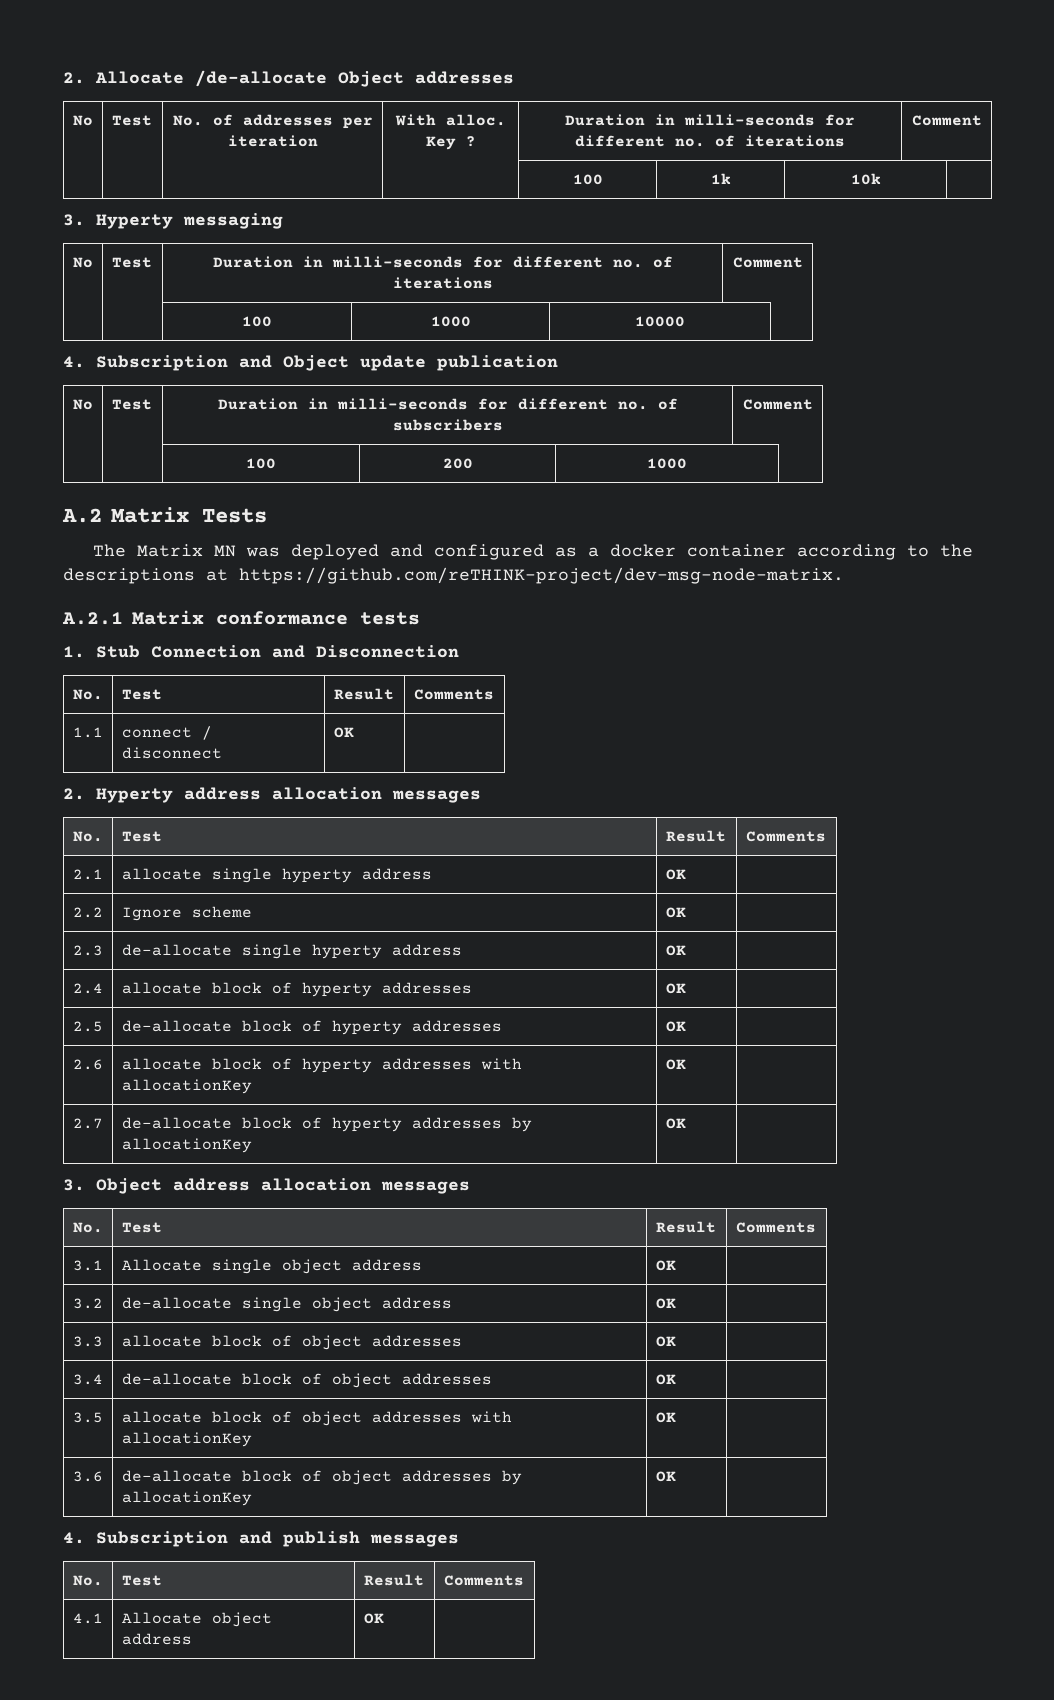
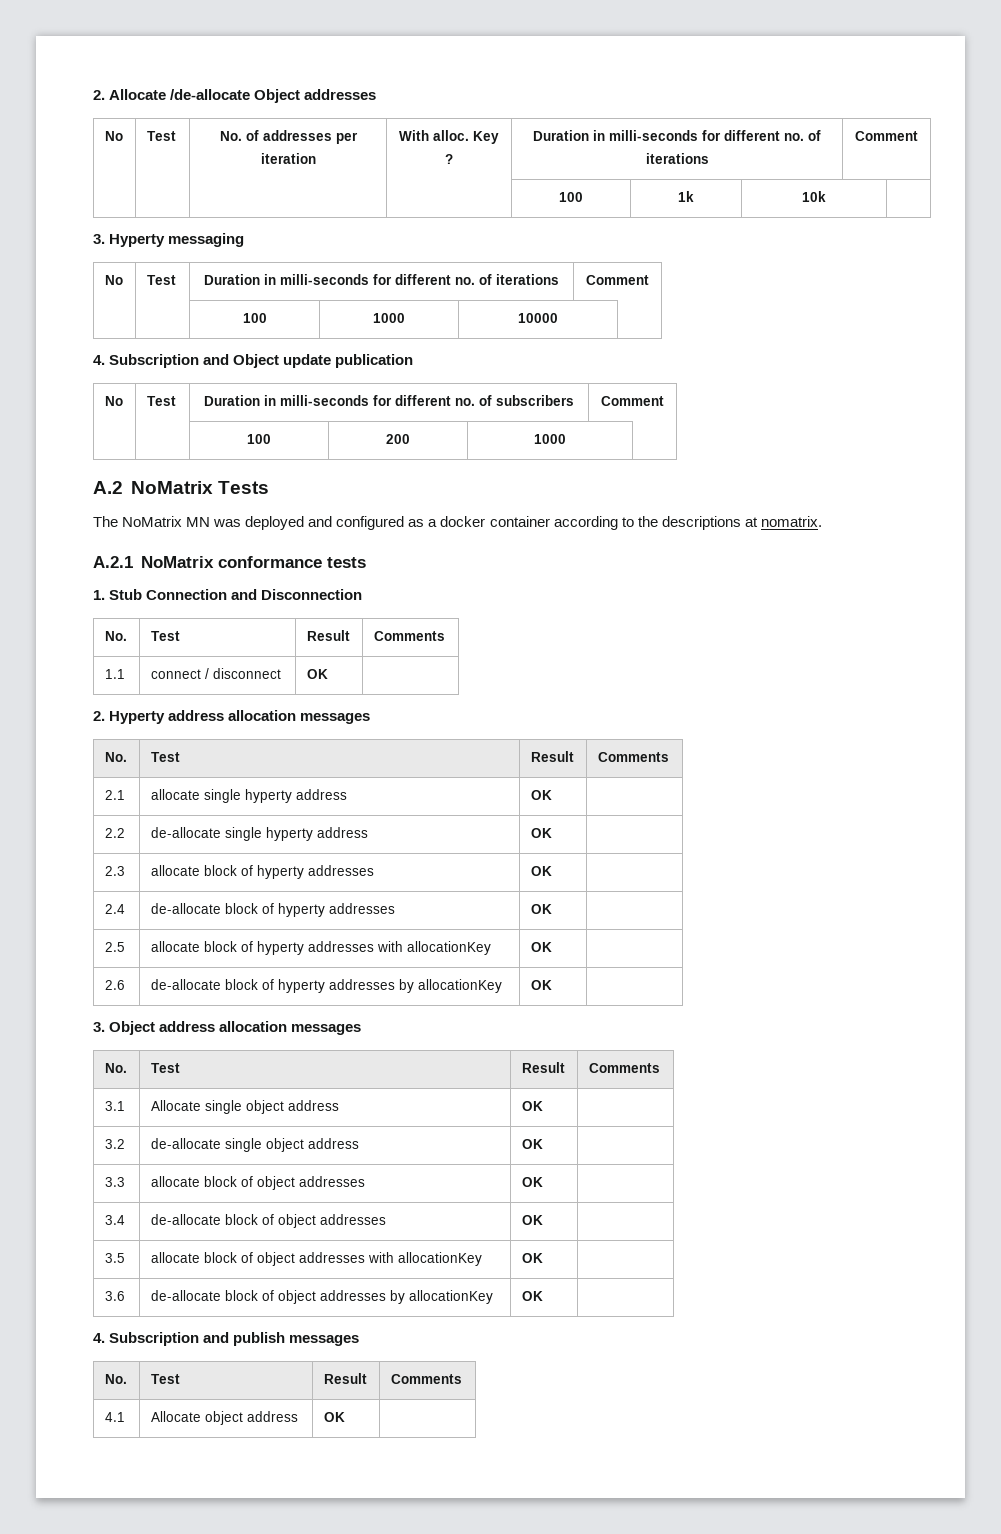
[111,507,189,523] Matrix -> [130,481,213,494] NoMatrix
[136,544,203,557] Matrix -> [122,516,183,527] NoMatrix
[239,567,844,584] https://github.com/reTHINK-project/dev-msg-node-matrix. -> [760,516,822,527] nomatrix.
[132,610,204,625] Matrix -> [140,556,214,568] NoMatrix
[121,906,252,921] [665,907,686,918] [72,945,103,956] | Ignore scheme | OK | // 2.3 -> (125, 833) none
[72,983,103,994] 2.4 -> [104,866,125,876] 2.3
[72,1021,103,1032] 2.5 -> [104,904,125,914] 2.4
[72,1059,103,1070] 2.6 -> [104,942,125,952] 2.5
[72,1118,103,1129] 2.7 -> [104,980,125,990] 2.6

